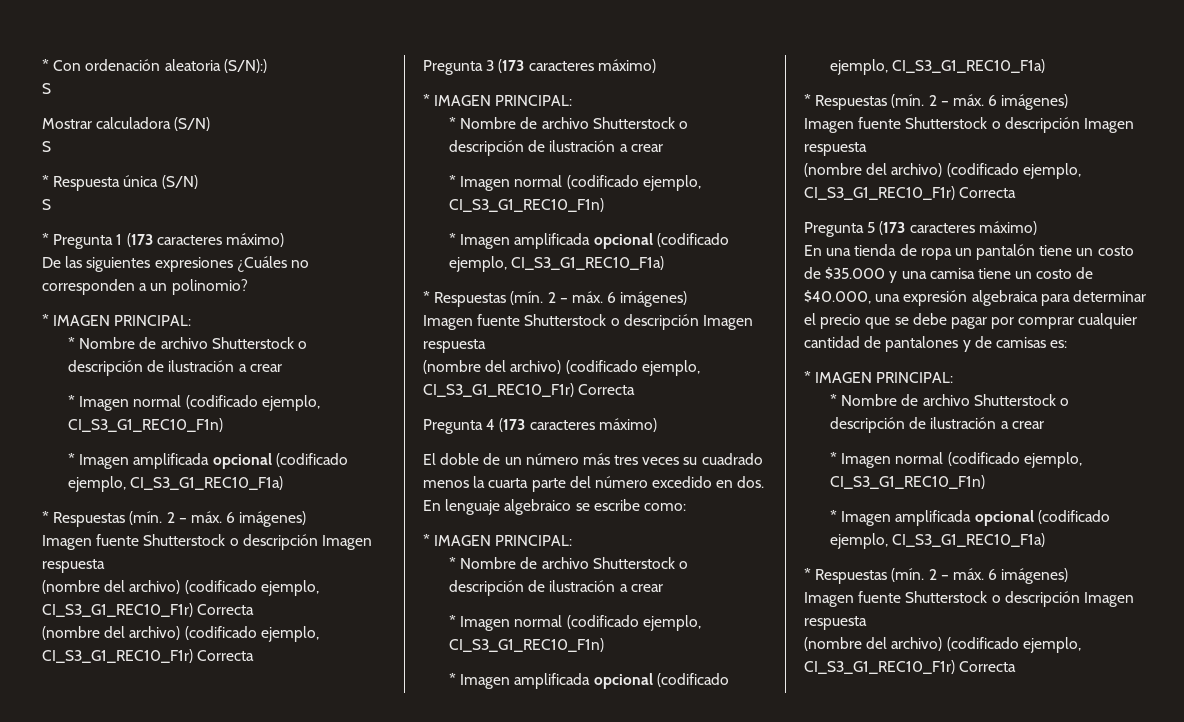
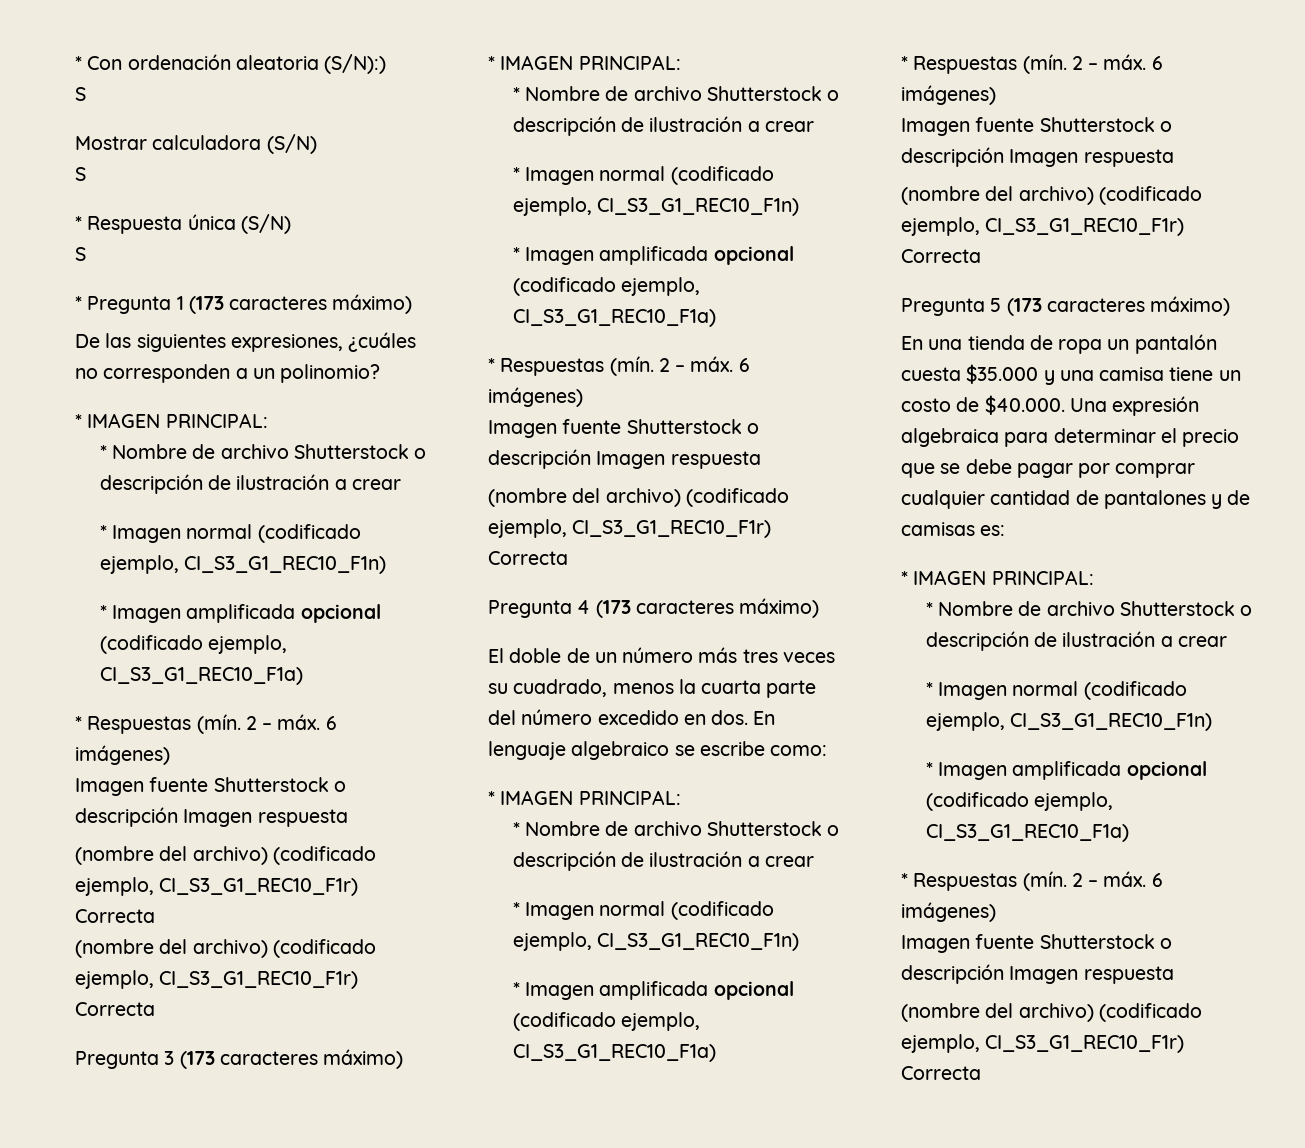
[154,256,287,272] expresiones ¿Cuáles -> [230,332,417,352] expresiones, ¿cuáles
[701,453,763,465] cuadrado -> [513,679,608,697] cuadrado,
[1039,245,1134,256] [804,267,821,279] tiene un costo de -> [901,367,961,381] cuesta
[804,290,901,304] $40.000, una -> [984,395,1107,415] $40.000. Una

